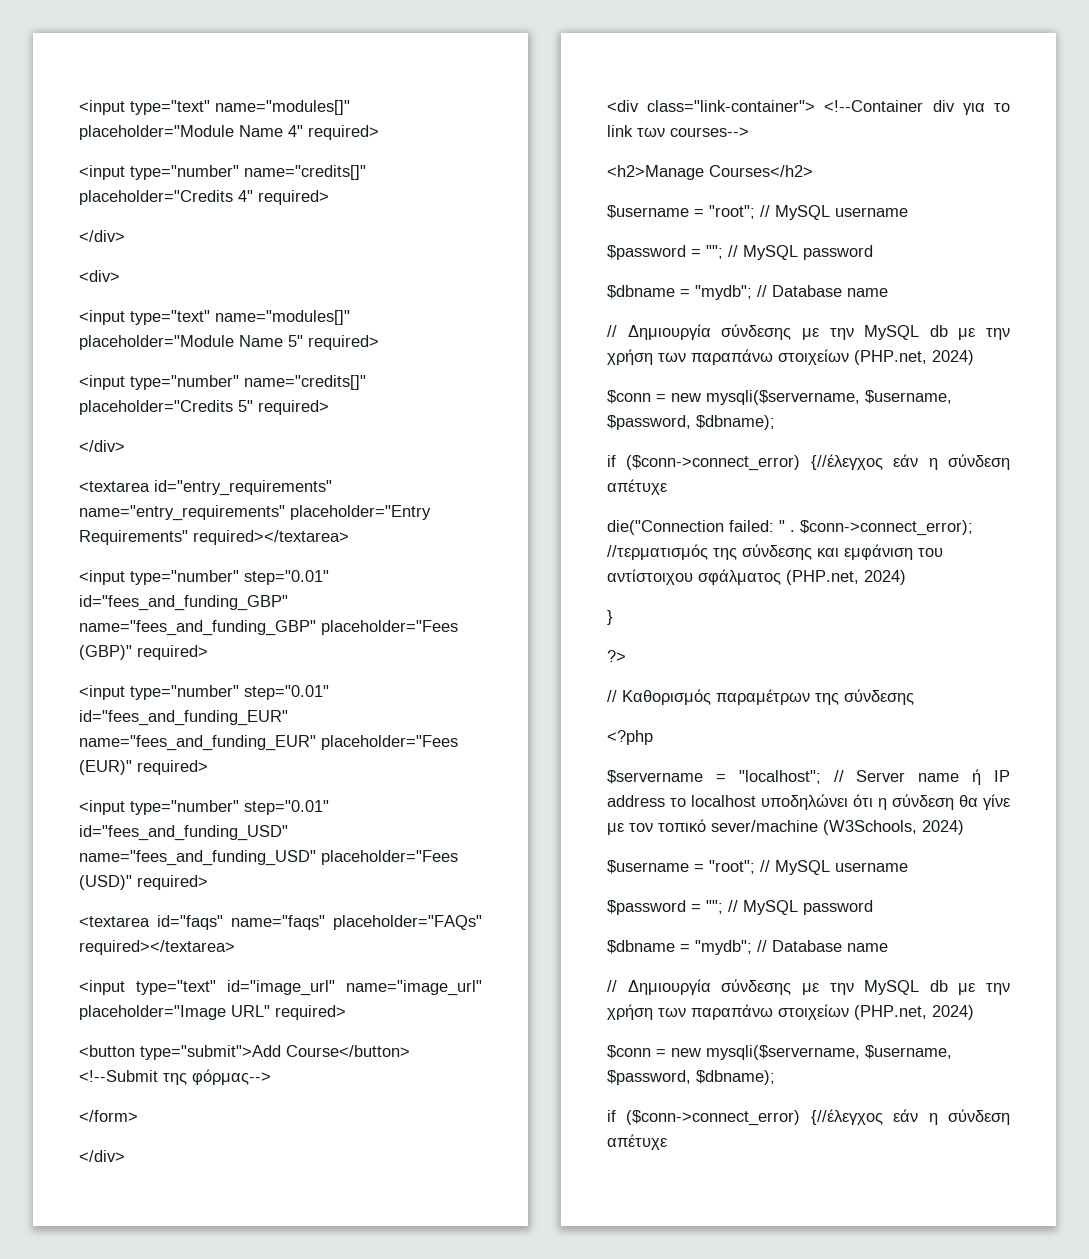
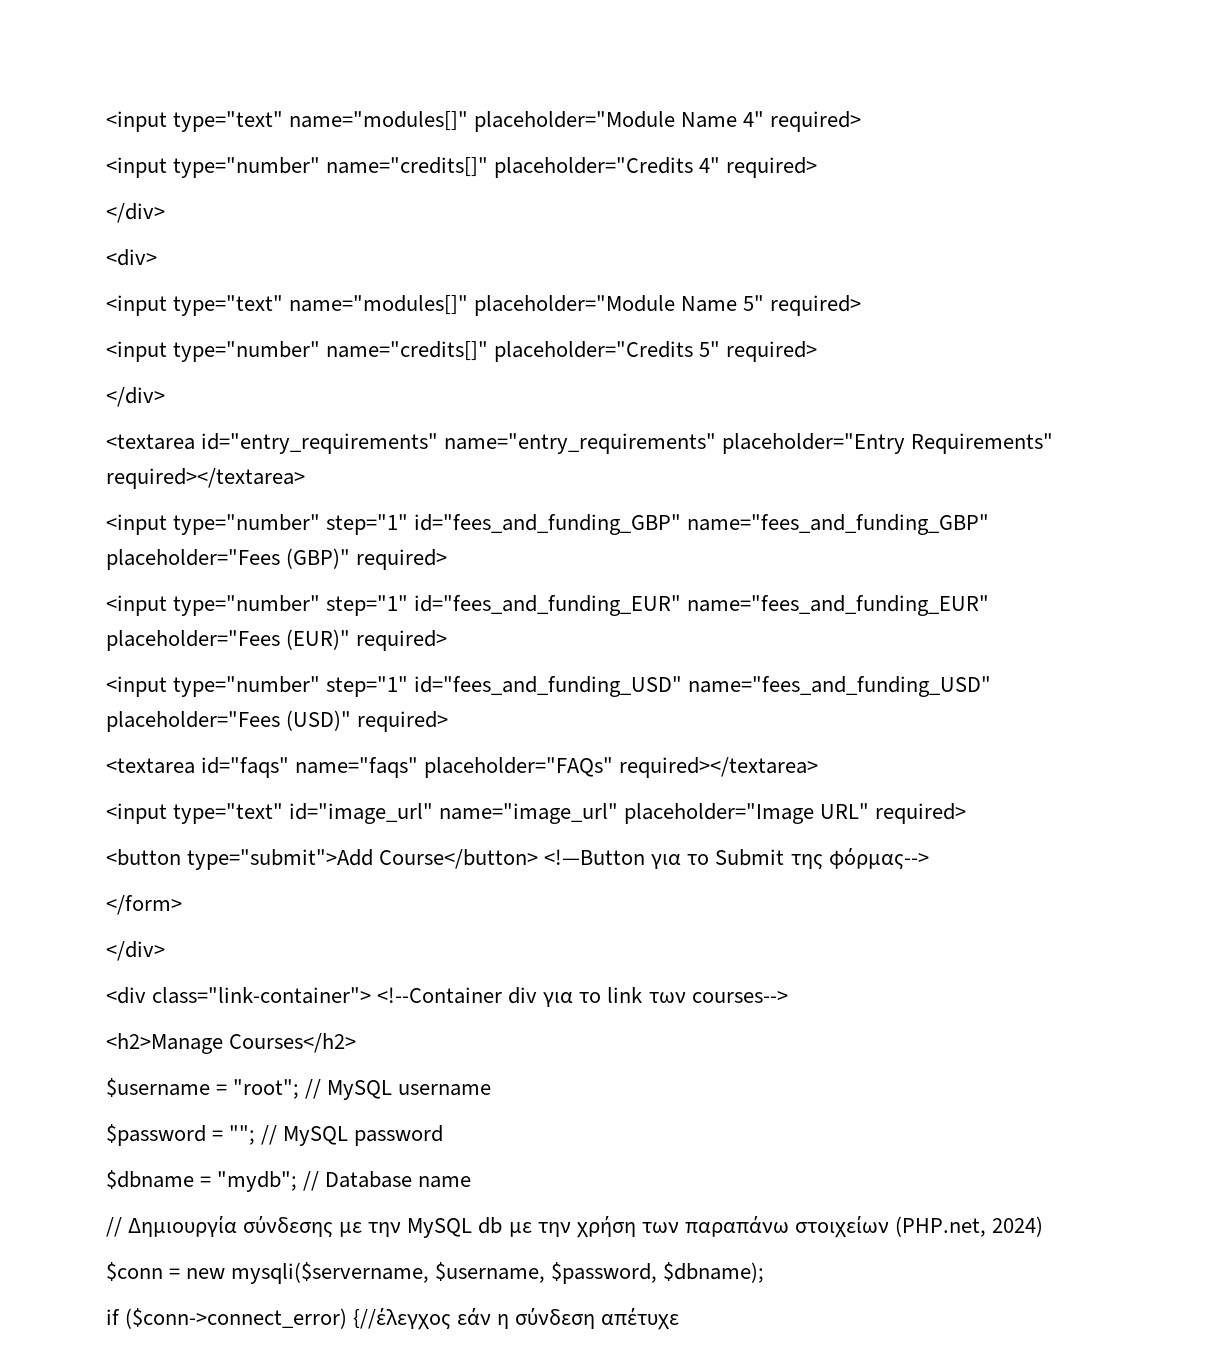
[244,570,329,585] step="0.01" -> [326,514,409,535] step="1"
[244,685,329,700] step="0.01" -> [326,595,409,616] step="1"
[244,800,329,815] step="0.01" -> [326,676,409,697] step="1"
[79,1070,158,1082] <!--Submit -> [544,849,785,870] <!—Button για το Submit
[607,520,973,536] [607,544,943,560] [607,569,906,585] [607,610,613,625] [607,650,626,662] [607,689,914,705] [607,730,653,745] [607,769,1010,785] [607,794,1011,810] [607,819,964,835] [607,860,908,875] [607,900,873,915] [607,940,888,955] [607,979,1010,995] [607,1004,974,1020] [607,1045,952,1060] [607,1070,775,1085] [607,1109,1010,1126] [607,1134,668,1150] // die("Connection failed: " . $conn->connect_error); //τερματισμός της σύνδεσης και εμφάνιση του αντίστοιχου σφάλματος (PHP.net, 2024) // } // ?> // // Καθορισμός παραμέτρων της σύνδεσης // <?php // $servername = "localhost"; // Server name ή IP address το localhost υποδηλώνει ότι η σύνδεση θα γίνε με τον τοπικό sever/machine (W3Schools, 2024) // $username = "root"; // MySQL username // $password = ""; // MySQL password // $dbname = "mydb"; // Database name // // Δημιουργία σύνδεσης με την MySQL db με την χρήση των παραπάνω στοιχείων (PHP.net, 2024) // $conn = new mysqli($servername, $username, $password, $dbname); // if ($conn->connect_error) {//έλεγχος εάν η σύνδεση απέτυχε -> (680, 1319) none

